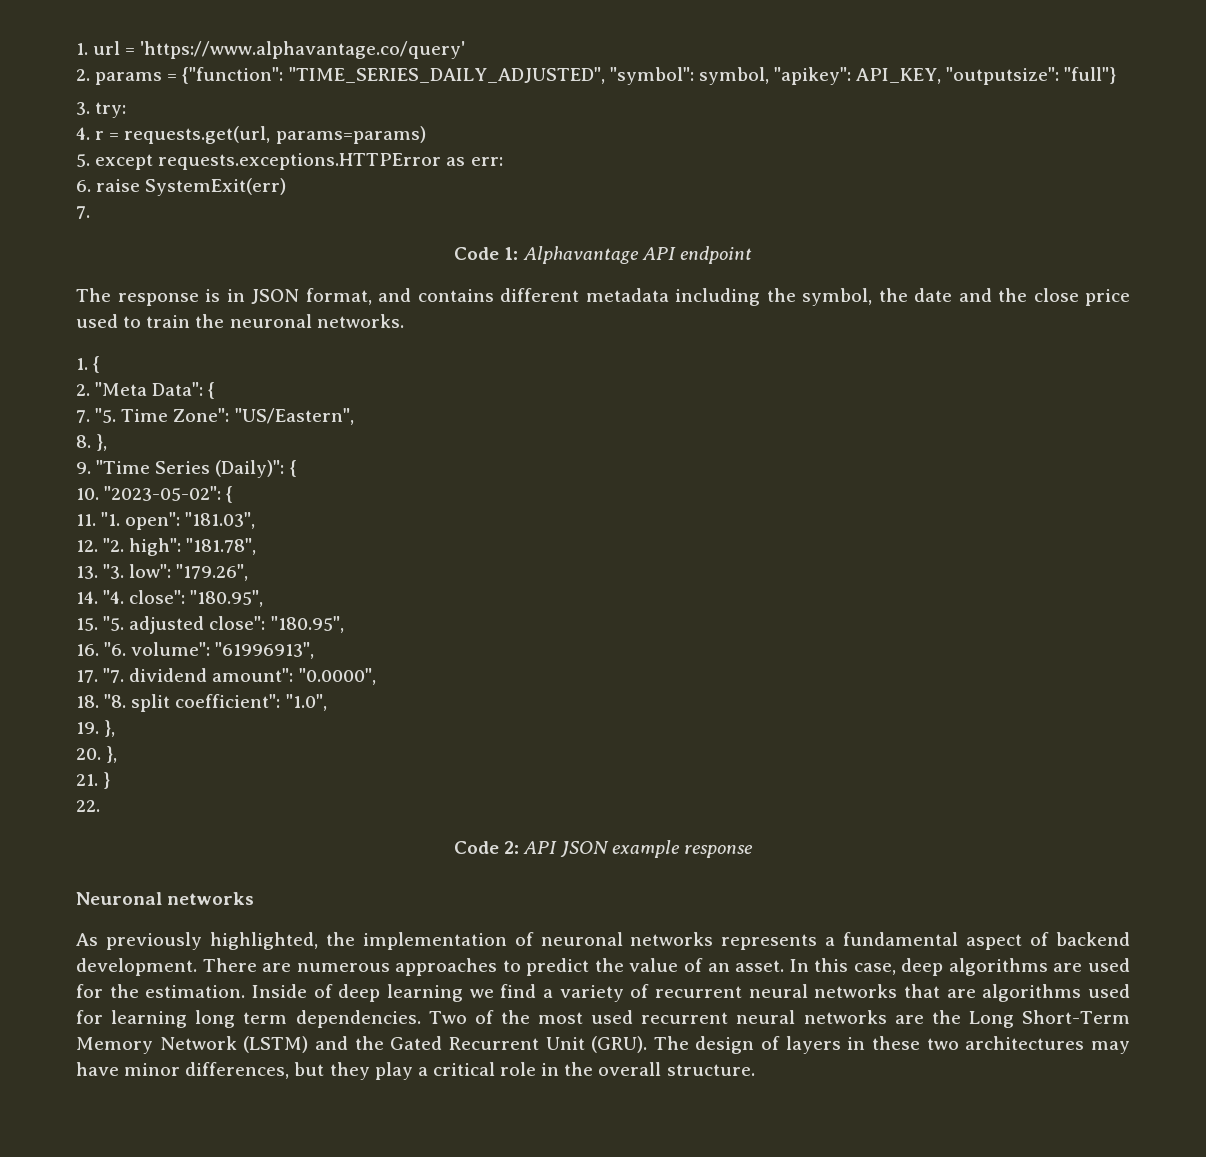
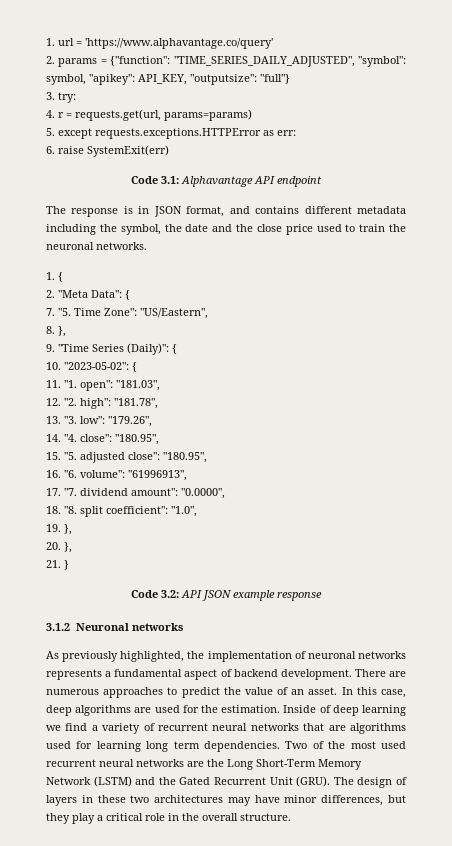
[76,206,90,219] [454,247,519,260] // 7. // Code 1: -> [131,176,179,184] // Code 3.1:
[76,800,100,812] [453,841,519,854] // 22. // Code 2: -> [131,590,179,598] // Code 3.2:
(754, 851) none -> [46,623,70,631] 3.1.2

